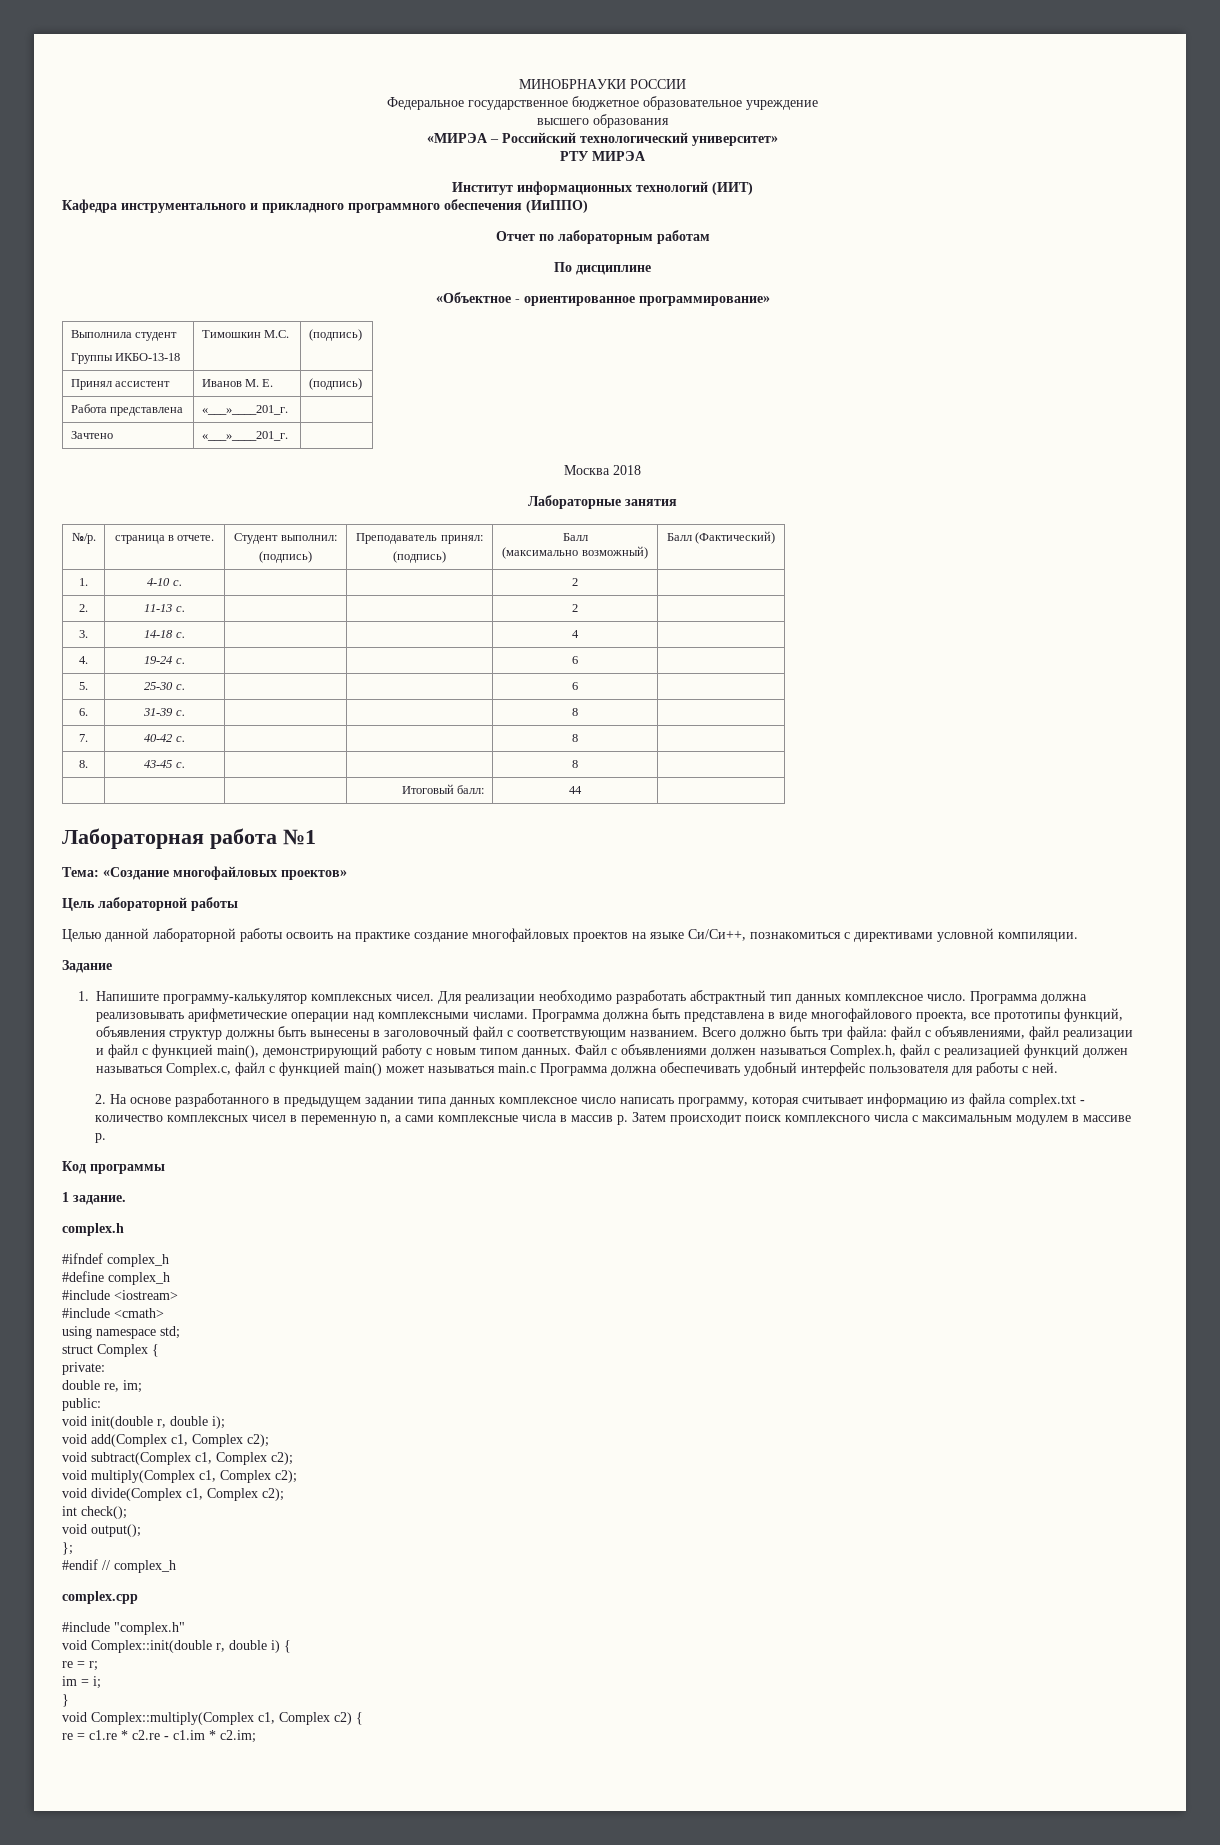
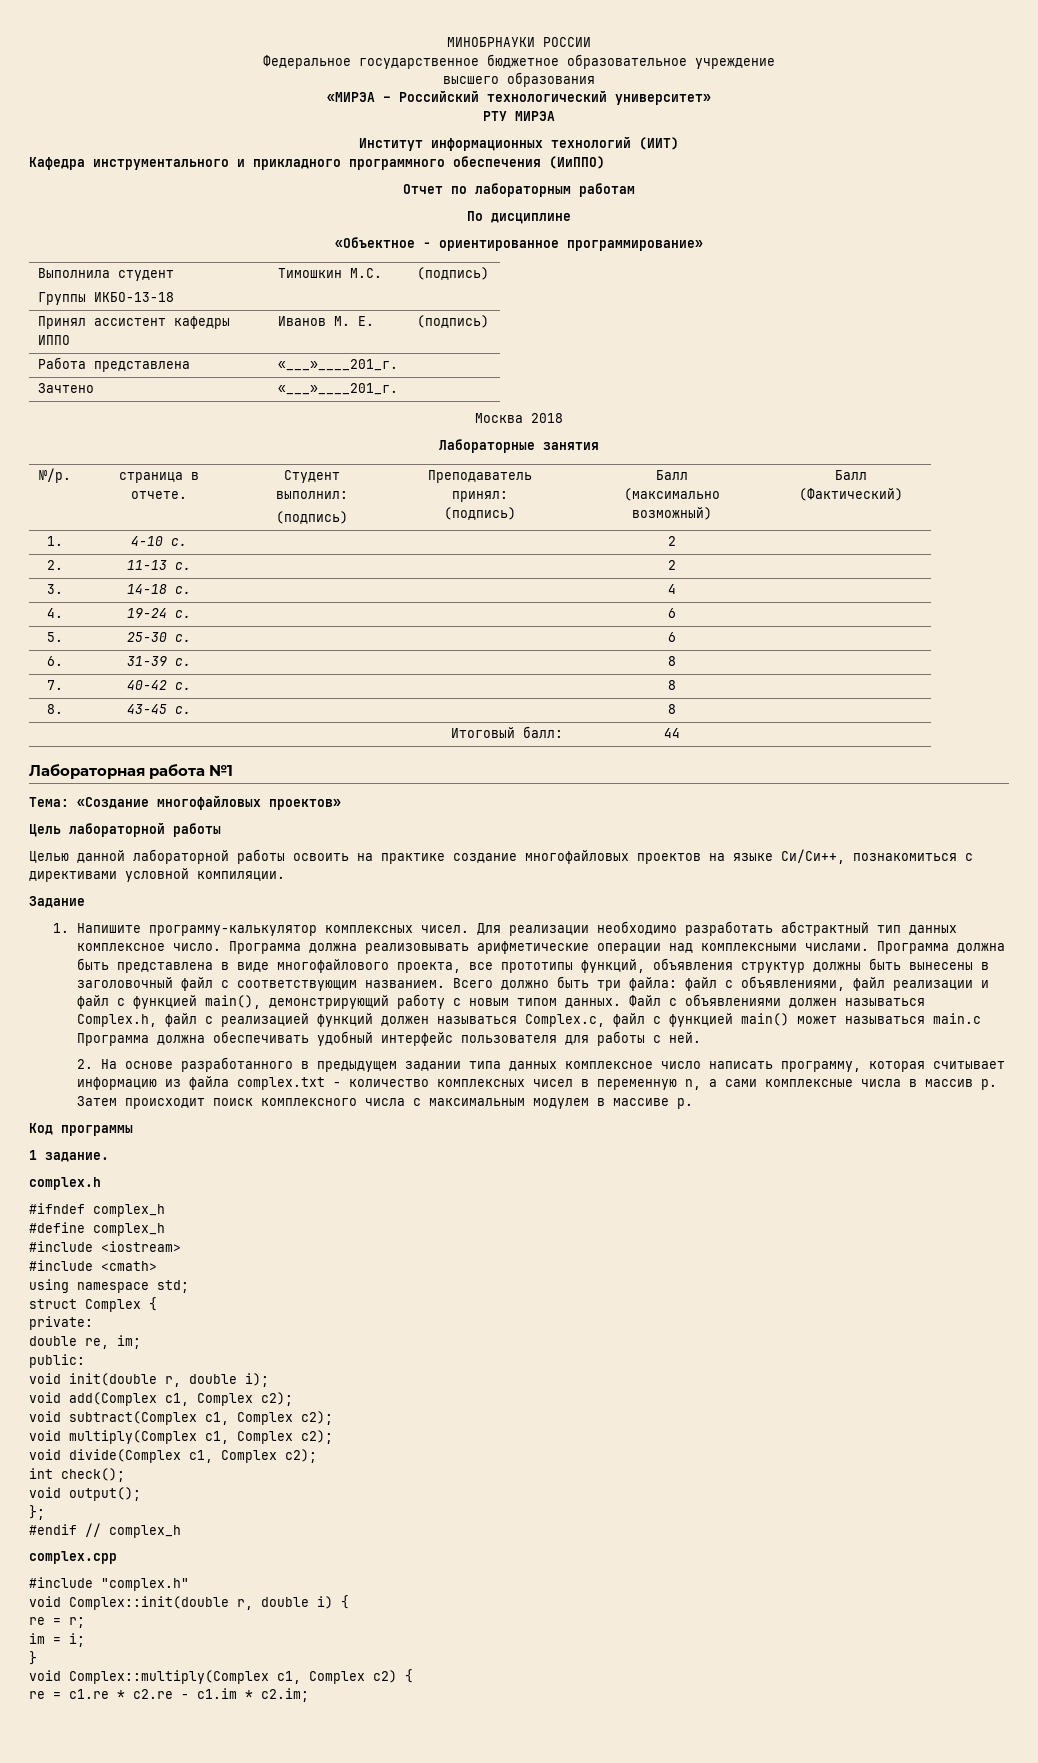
(171, 384) none -> [174,316,231,329] [38,335,71,345] кафедры ИППО

